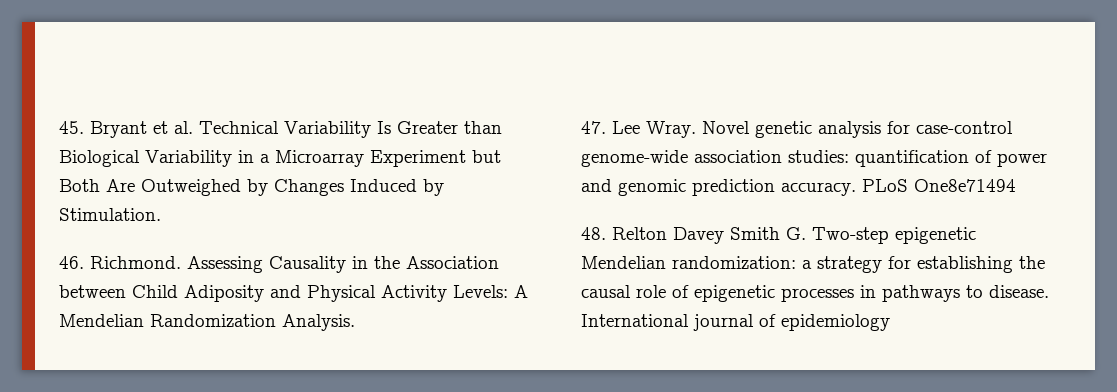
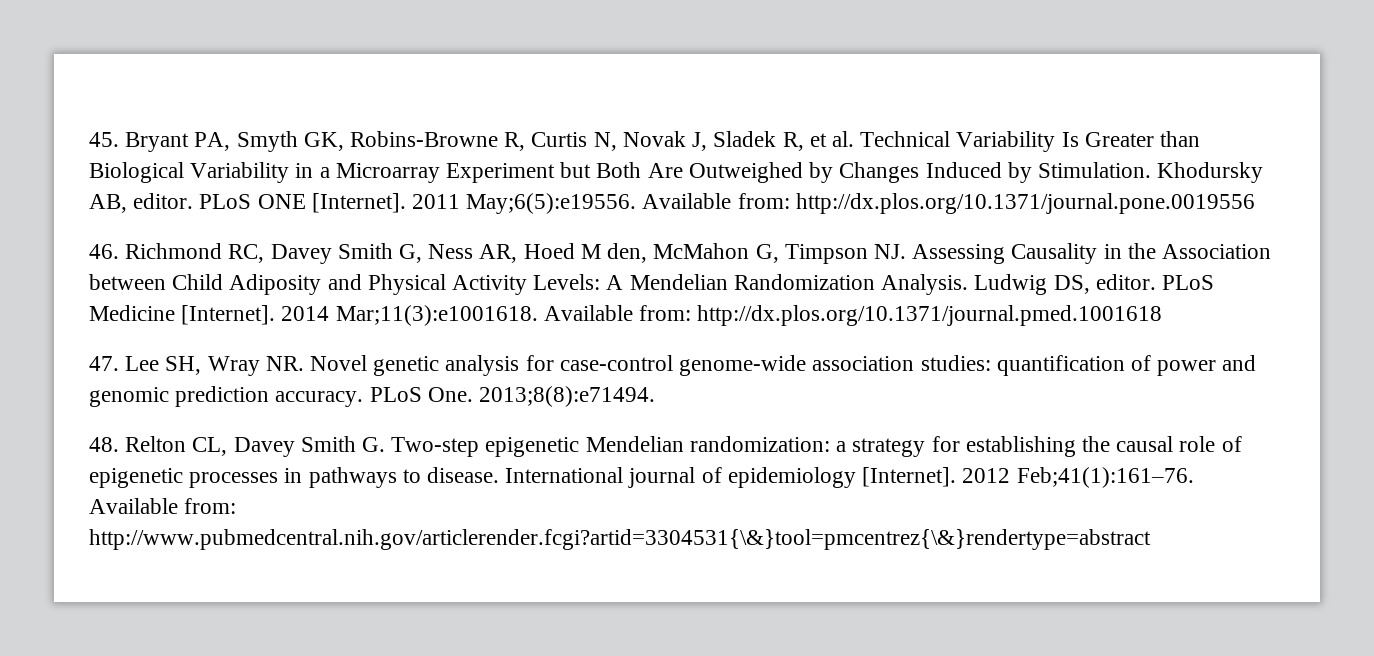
(147, 129) none -> [194,131,804,152] PA, Smyth GK, Robins-Browne R, Curtis N, Novak J, Sladek R,
[59,256,181,269] // 46. Richmond. -> [1157,162,1264,183] [89,193,1255,214] [89,243,906,264] Khodursky AB, editor. PLoS ONE [Internet]. 2011 May;6(5):e19556. Available from: http://dx.plos.org/10.1371/journal.pone.0019556 // 46. Richmond RC, Davey Smith G, Ness AR, Hoed M den, McMahon G, Timpson NJ.
(355, 322) none -> [974,274,1214,295] [89,305,1163,326] Ludwig DS, editor. PLoS Medicine [Internet]. 2014 Mar;11(3):e1001618. Available from: http://dx.plos.org/10.1371/journal.pmed.1001618
[646,121,696,138] Wray. -> [165,356,304,376] SH, Wray NR.
[914,179,1016,192] One8e71494 -> [427,386,656,407] One. 2013;8(8):e71494.
(667, 233) none -> [192,437,228,456] CL,
(890, 322) none -> [862,467,1194,488] [89,498,237,514] [89,529,1151,550] [Internet]. 2012 Feb;41(1):161–76. Available from: http://www.pubmedcentral.nih.gov/articlerender.fcgi?artid=3304531{\&}tool=pmcentrez{\&}rendertype=abstract

